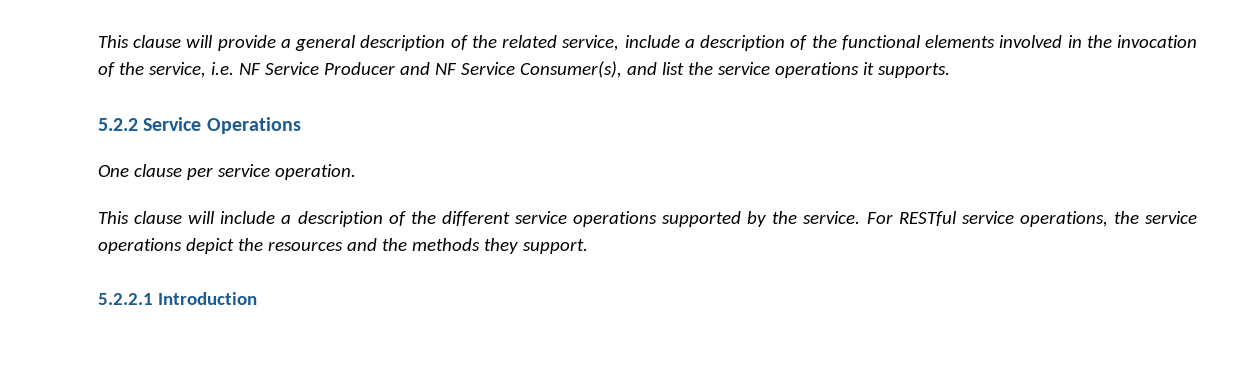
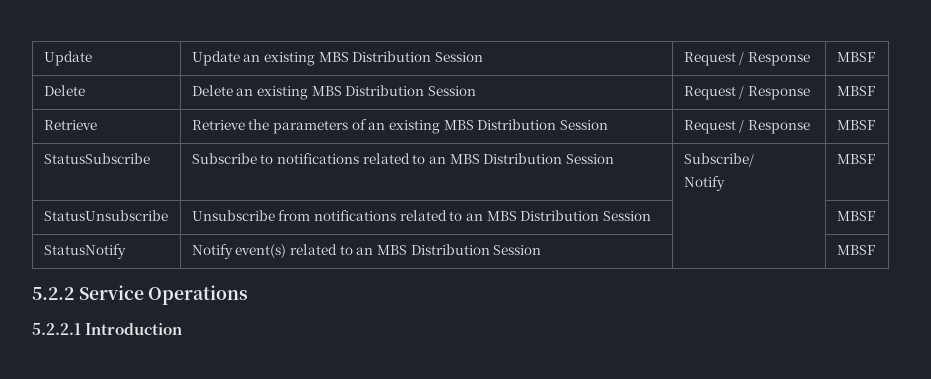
[98,35,1197,51] [98,61,950,78] [98,117,301,134] [98,164,356,180] [98,211,1198,227] [98,238,588,254] This clause will provide a general description of the related service, include a description of the functional elements involved in the invocation of the service, i.e. NF Service Producer and NF Service Consumer(s), and list the service operations it supports. // 5.2.2 Service Operations // One clause per service operation. // This clause will include a description of the different service operations supported by the service. For RESTful service operations, the service operations depict the resources and the methods they support. -> [43,51,92,66] [191,51,484,66] [683,52,811,66] [836,52,875,62] [43,85,85,96] [191,85,477,100] [683,86,811,100] [836,86,875,96] [43,120,97,130] [191,119,608,134] [683,120,811,134] [836,120,875,130] [43,153,150,164] [191,153,614,164] [683,153,754,167] [683,176,725,191] [836,154,875,164] [43,210,168,221] [191,210,651,221] [836,211,875,221] [43,244,126,259] [191,244,542,259] [836,245,875,255] [32,285,249,305] Update | Update an existing MBS Distribution Session | Request / Response | MBSF // Delete | Delete an existing MBS Distribution Session | Request / Response | MBSF // Retrieve | Retrieve the parameters of an existing MBS Distribution Session | Request / Response | MBSF // StatusSubscribe | Subscribe to notifications related to an MBS Distribution Session | Subscribe/ // Notify | MBSF // StatusUnsubscribe | Unsubscribe from notifications related to an MBS Distribution Session | | MBSF // StatusNotify | Notify event(s) related to an MBS Distribution Session | | MBSF // 5.2.2 Service Operations

